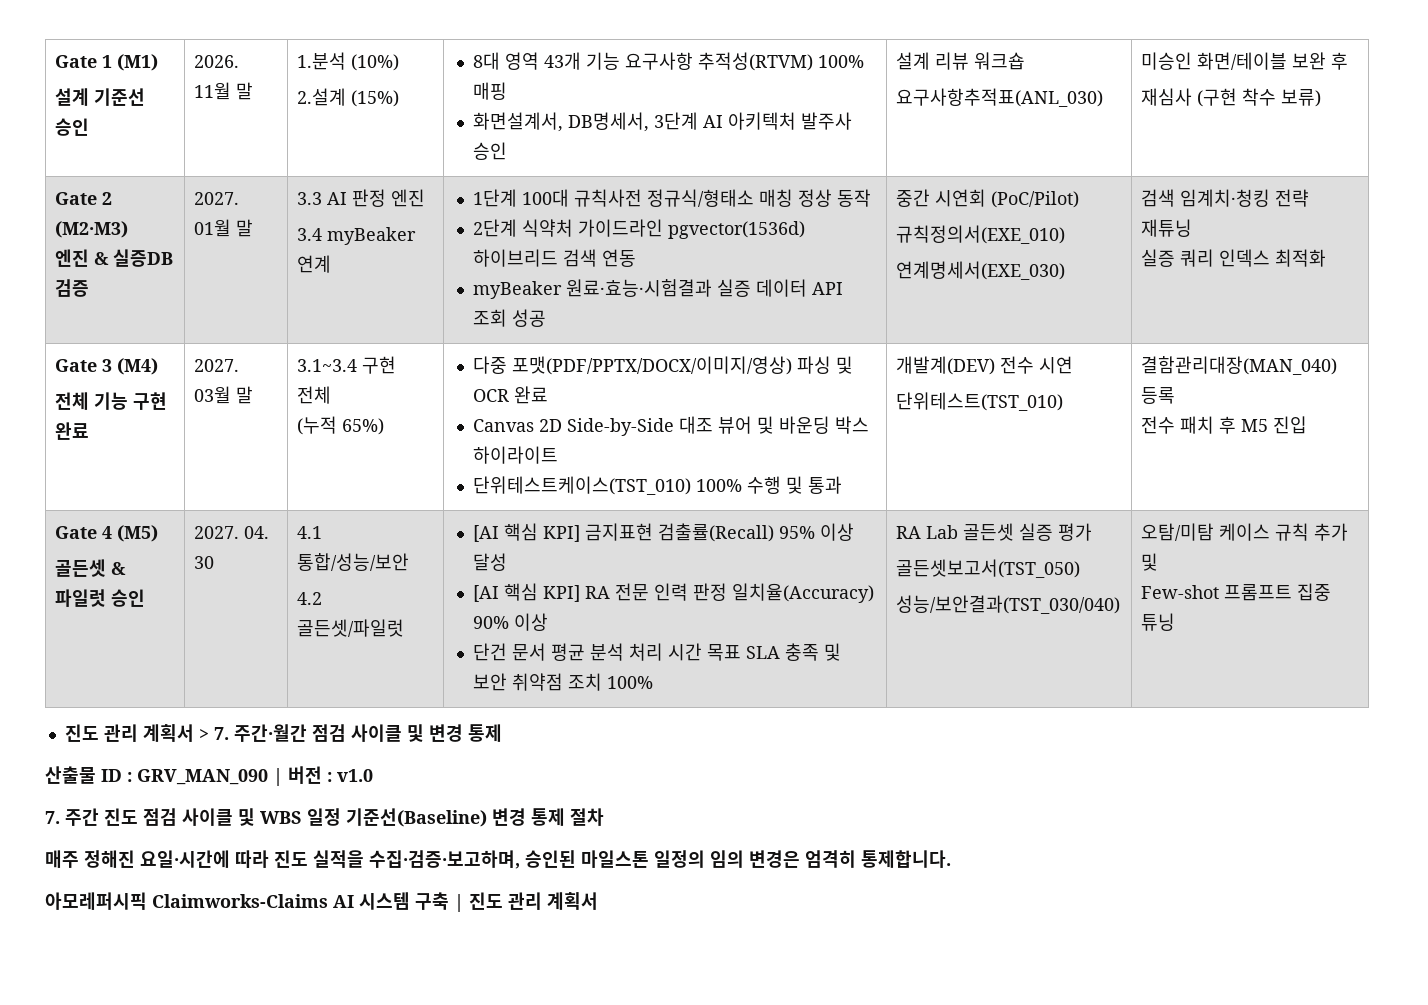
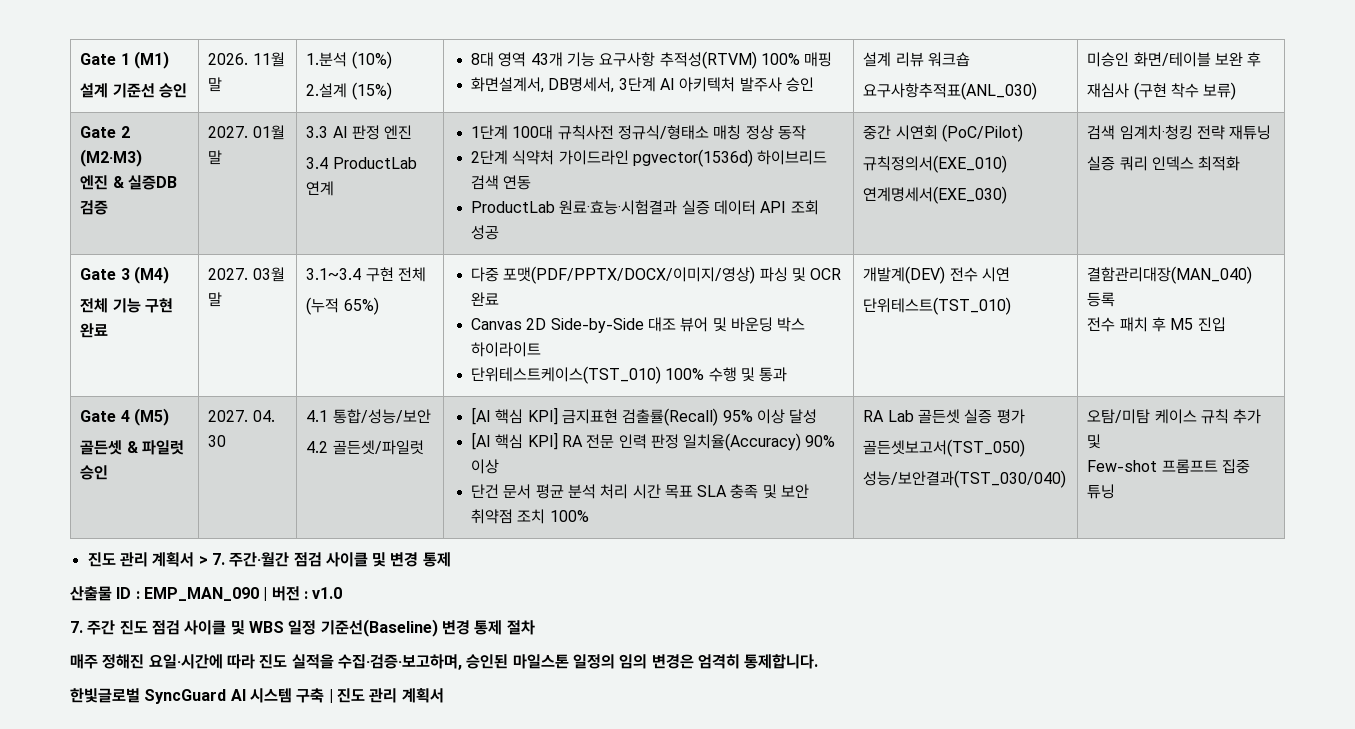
[327,227,417,245] myBeaker -> [332,157,417,169] ProductLab
[472,281,562,299] myBeaker -> [470,201,555,213] ProductLab
[137,769,268,785] GRV_MAN_090 -> [143,587,259,601] EMP_MAN_090
[45,892,328,910] 아모레퍼시픽 Claimworks-Claims -> [70,688,227,704] 한빛글로벌 SyncGuard

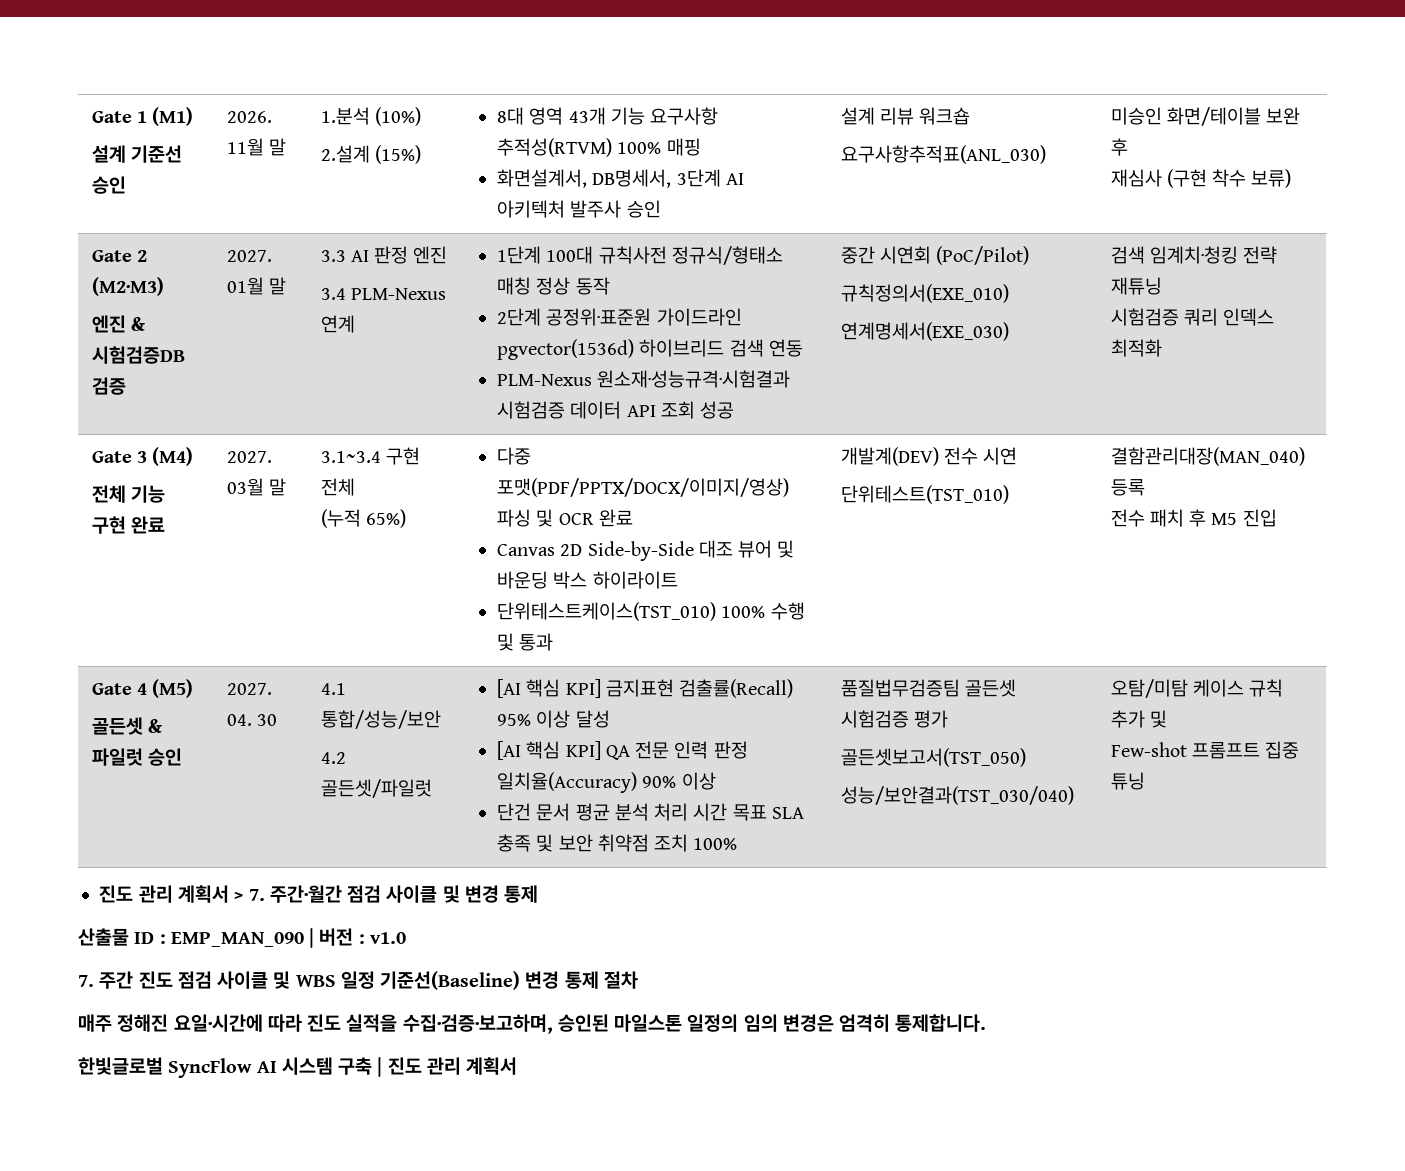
[127,175,177,190] 실증DB -> [91,346,185,364] 시험검증DB
[332,157,417,169] ProductLab -> [350,288,446,300] PLM-Nexus
[512,150,555,165] 식약처 -> [546,308,652,326] 공정위·표준원
[470,200,710,215] ProductLab 원료·효능·시험결과 실증 -> [497,370,791,388] [497,401,566,419] PLM-Nexus 원소재·성능규격·시험결과 시험검증
[1087,156,1116,171] 실증 -> [1110,308,1179,326] 시험검증
[561,435,583,447] RA -> [605,745,630,760] QA
[863,409,993,424] RA Lab 골든셋 실증 -> [840,679,1016,697] [840,710,909,728] 품질법무검증팀 골든셋 시험검증
[144,689,227,704] SyncGuard -> [168,1058,253,1078] SyncFlow

